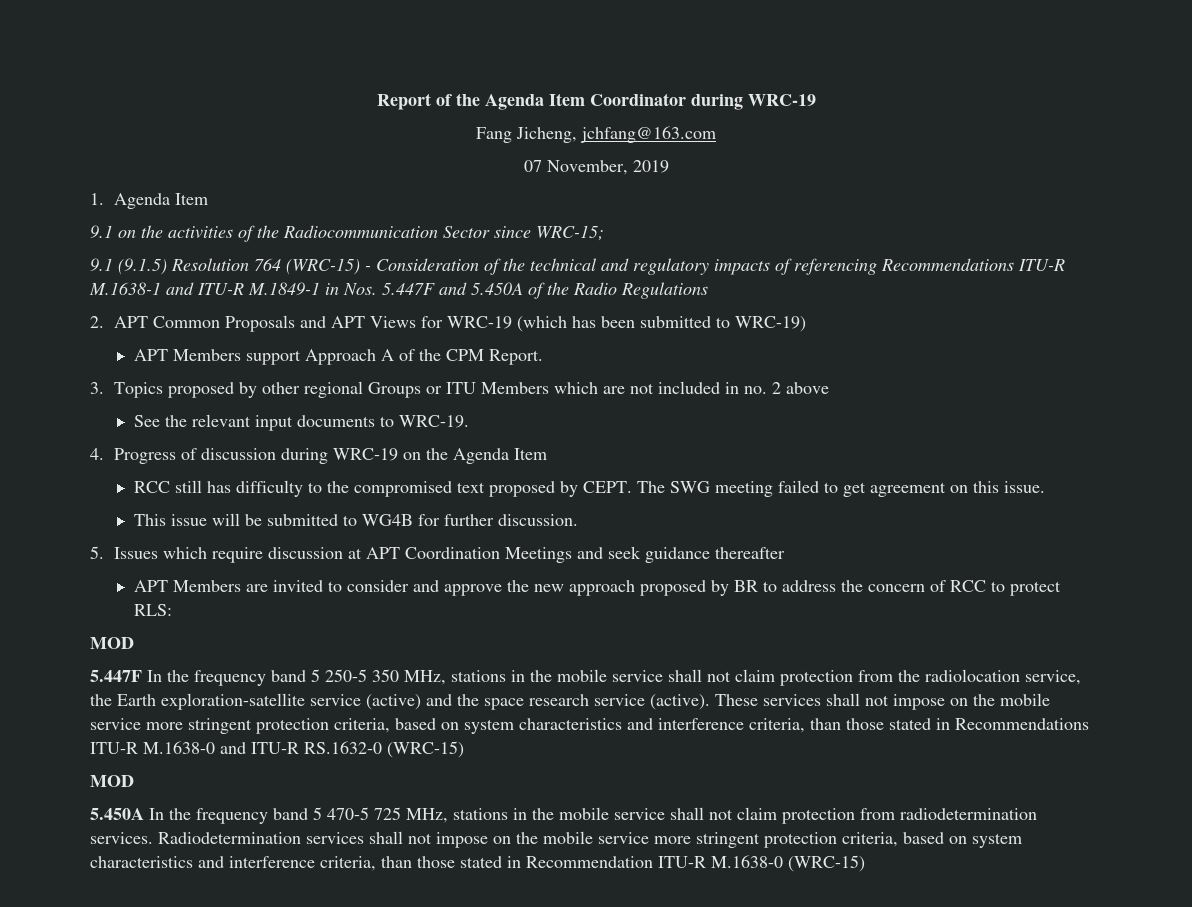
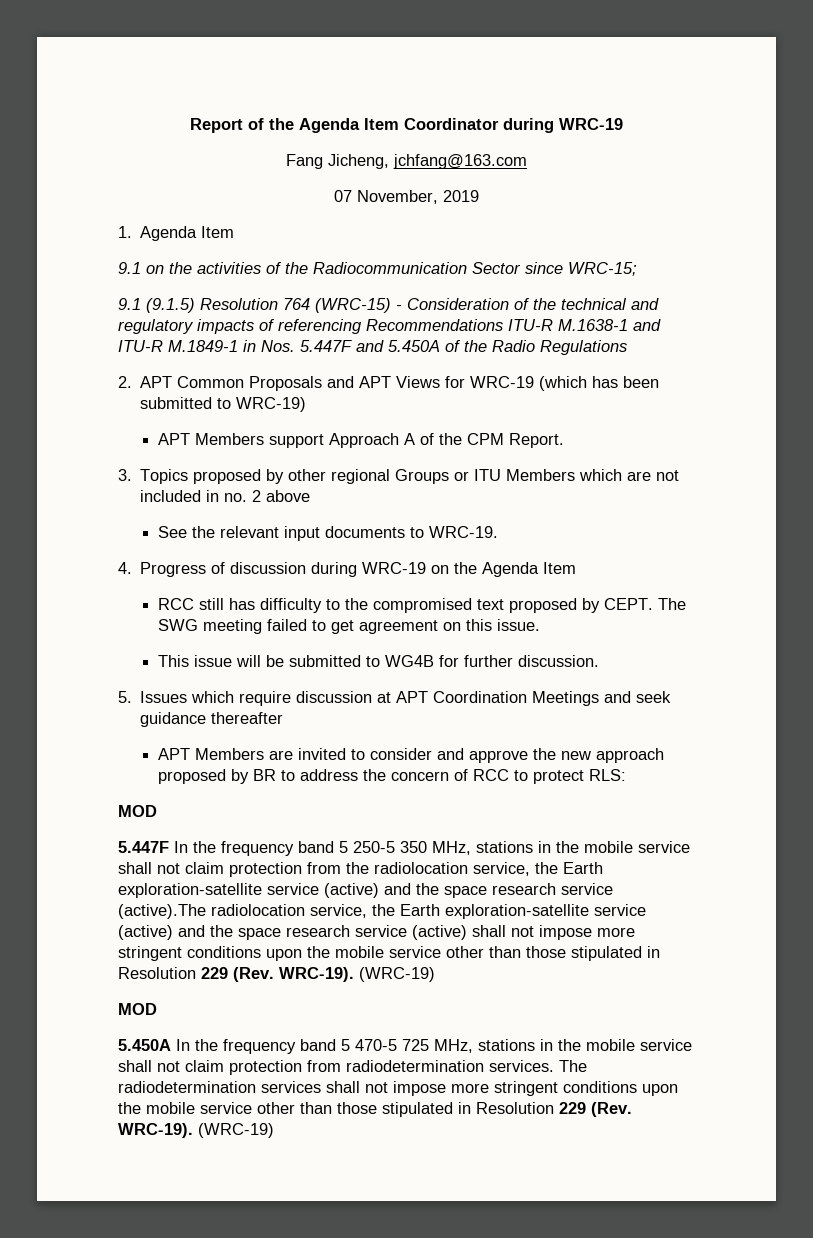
[650,693,1050,710] [90,718,1089,734] [90,741,464,758] (active). These services shall not impose on the mobile service more stringent protection criteria, based on system characteristics and interference criteria, than those stated in Recommendations ITU-R M.1638-0 and ITU-R RS.1632-0 (WRC-15) -> [118,904,646,919] [118,925,635,940] [118,946,660,961] [118,967,435,982] (active).The radiolocation service, the Earth exploration-satellite service (active) and the space research service (active) shall not impose more stringent conditions upon the mobile service other than those stipulated in Resolution 229 (Rev. WRC-19). (WRC-19)
[158,831,1022,848] [90,855,865,872] Radiodetermination services shall not impose on the mobile service more stringent protection criteria, based on system characteristics and interference criteria, than those stated in Recommendation ITU-R M.1638-0 (WRC-15) -> [559,1060,587,1072] [118,1081,678,1096] [118,1102,632,1117] [118,1123,274,1138] The radiodetermination services shall not impose more stringent conditions upon the mobile service other than those stipulated in Resolution 229 (Rev. WRC-19). (WRC-19)

